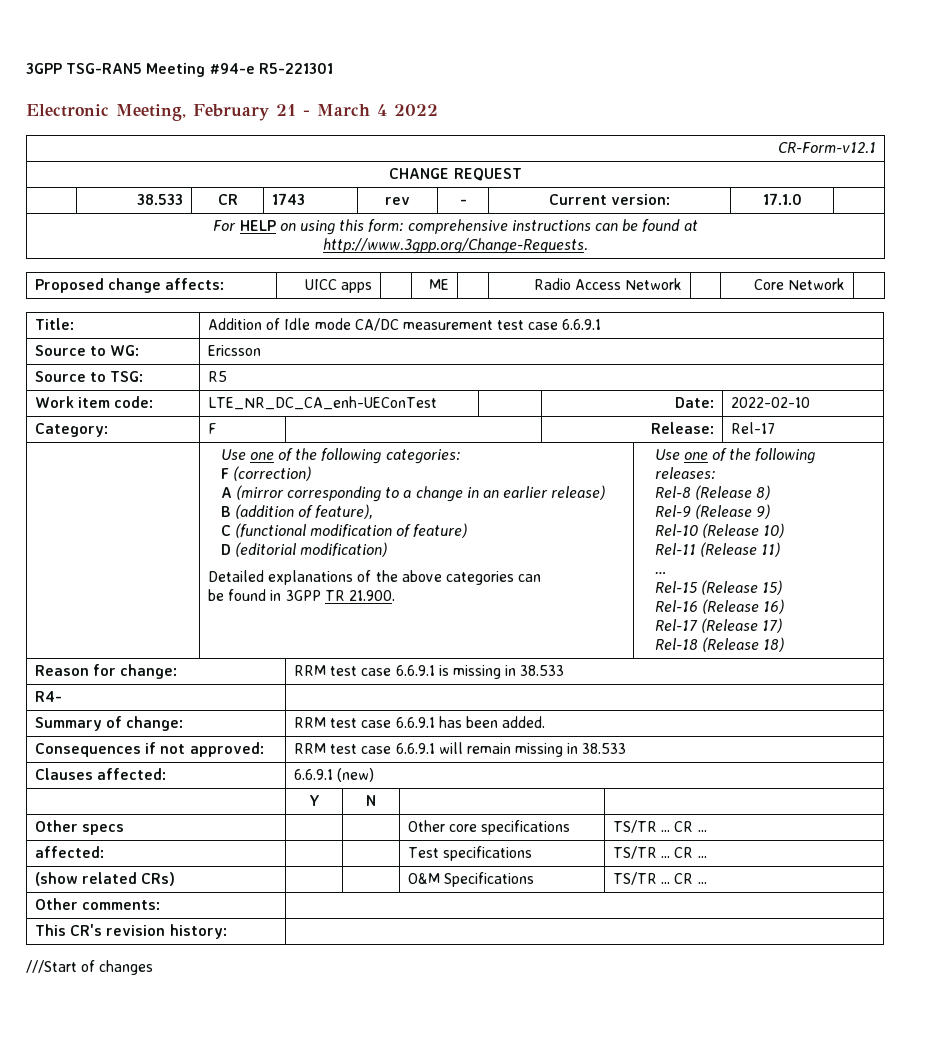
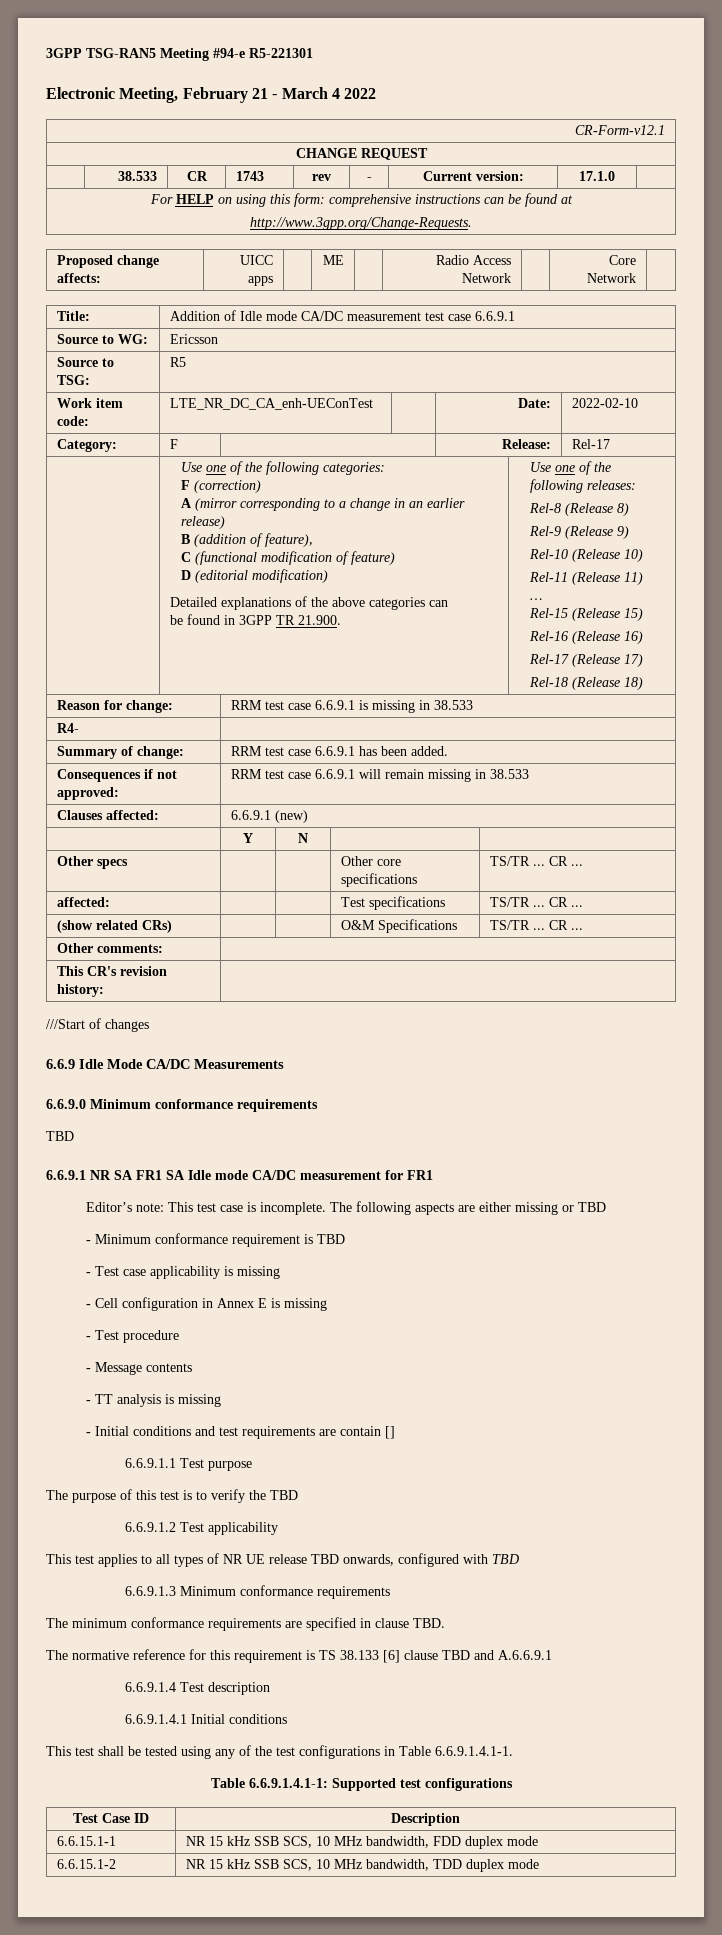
(154, 967) none -> [46,1059,284,1069] [46,1099,318,1112] [46,1131,74,1141] [46,1170,433,1180] [85,1201,606,1215] [85,1233,345,1247] [85,1266,280,1279] [85,1297,327,1311] [85,1330,179,1343] [85,1362,192,1375] [85,1394,221,1407] [85,1426,395,1439] [125,1458,253,1471] [46,1489,298,1503] [125,1522,279,1535] [46,1553,519,1567] [125,1585,391,1599] [46,1617,445,1631] [46,1649,552,1663] [125,1682,271,1695] [125,1714,288,1724] [46,1745,513,1759] [210,1778,513,1791] [73,1813,149,1823] [391,1813,461,1826] [56,1836,116,1846] [185,1836,538,1849] [56,1859,116,1869] [185,1859,539,1872] // 6.6.9 Idle Mode CA/DC Measurements // 6.6.9.0 Minimum conformance requirements // TBD // 6.6.9.1 NR SA FR1 SA Idle mode CA/DC measurement for FR1 // Editor’s note: This test case is incomplete. The following aspects are either missing or TBD // - Minimum conformance requirement is TBD // - Test case applicability is missing // - Cell configuration in Annex E is missing // - Test procedure // - Message contents // - TT analysis is missing // - Initial conditions and test requirements are contain [] // 6.6.9.1.1 Test purpose // The purpose of this test is to verify the TBD // 6.6.9.1.2 Test applicability // This test applies to all types of NR UE release TBD onwards, configured with TBD // 6.6.9.1.3 Minimum conformance requirements // The minimum conformance requirements are specified in clause TBD. // The normative reference for this requirement is TS 38.133 [6] clause TBD and A.6.6.9.1 // 6.6.9.1.4 Test description // 6.6.9.1.4.1 Initial conditions // This test shall be tested using any of the test configurations in Table 6.6.9.1.4.1-1. // Table 6.6.9.1.4.1-1: Supported test configurations // Test Case ID | Description // 6.6.15.1-1 | NR 15 kHz SSB SCS, 10 MHz bandwidth, FDD duplex mode // 6.6.15.1-2 | NR 15 kHz SSB SCS, 10 MHz bandwidth, TDD duplex mode

